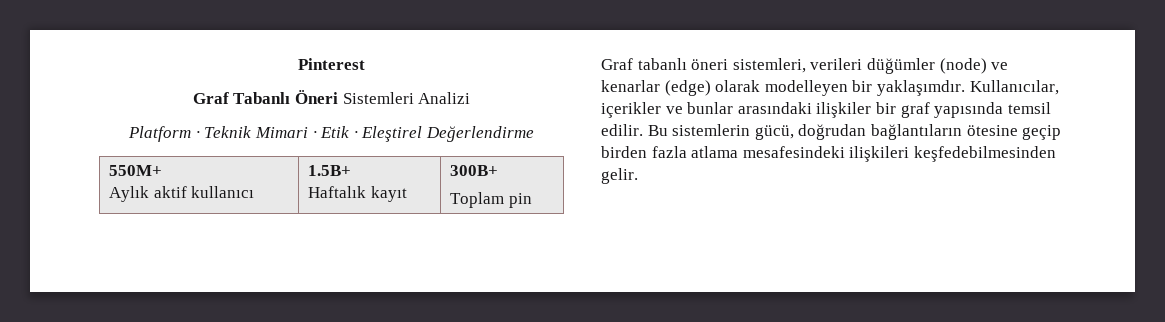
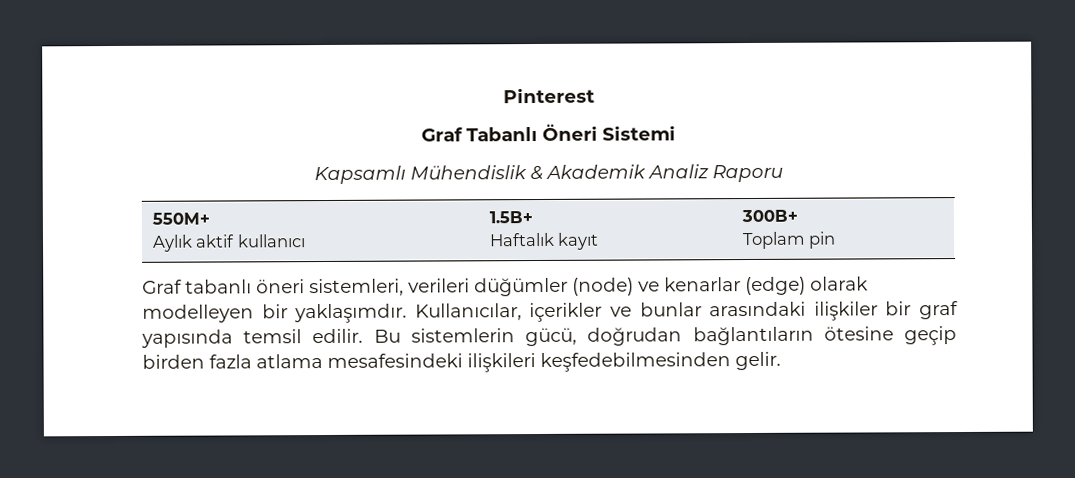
[342,92,471,104] [128,126,534,142] Sistemleri Analizi // Platform · Teknik Mimari · Etik · Eleştirel Değerlendirme -> [602,125,676,141] [314,164,783,185] Sistemi // Kapsamlı Mühendislik & Akademik Analiz Raporu

